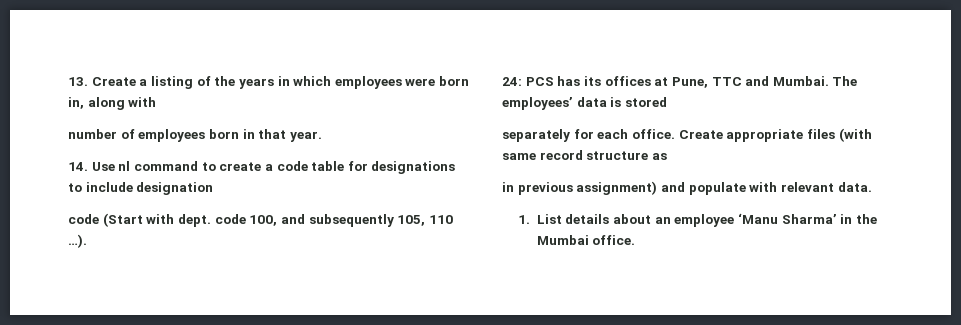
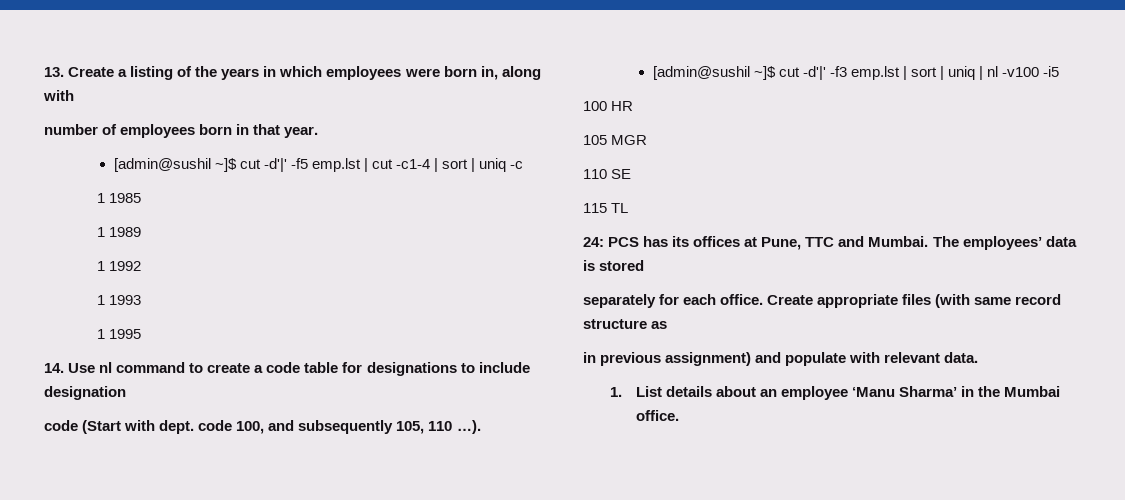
(322, 136) none -> [113,158,524,172] [96,193,142,203] [96,227,142,237] [96,261,142,271] [96,295,142,305] [96,329,142,339] // [admin@sushil ~]$ cut -d'|' -f5 emp.lst | cut -c1-4 | sort | uniq -c // 1 1985 // 1 1989 // 1 1992 // 1 1993 // 1 1995
(87, 241) none -> [652,66,1060,80] [583,101,634,111] [583,135,648,145] [583,169,632,179] [583,203,629,213] // [admin@sushil ~]$ cut -d'|' -f3 emp.lst | sort | uniq | nl -v100 -i5 // 100 HR // 105 MGR // 110 SE // 115 TL

